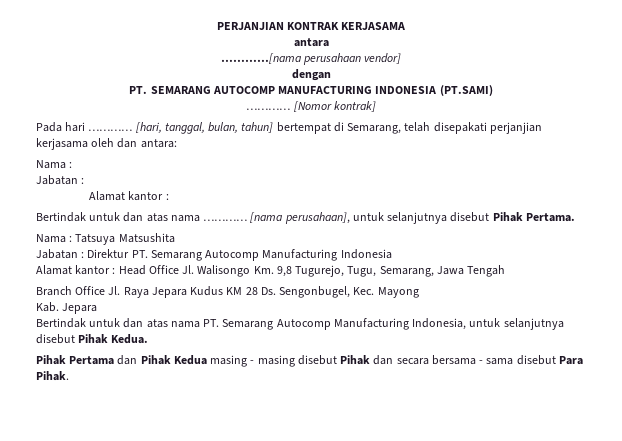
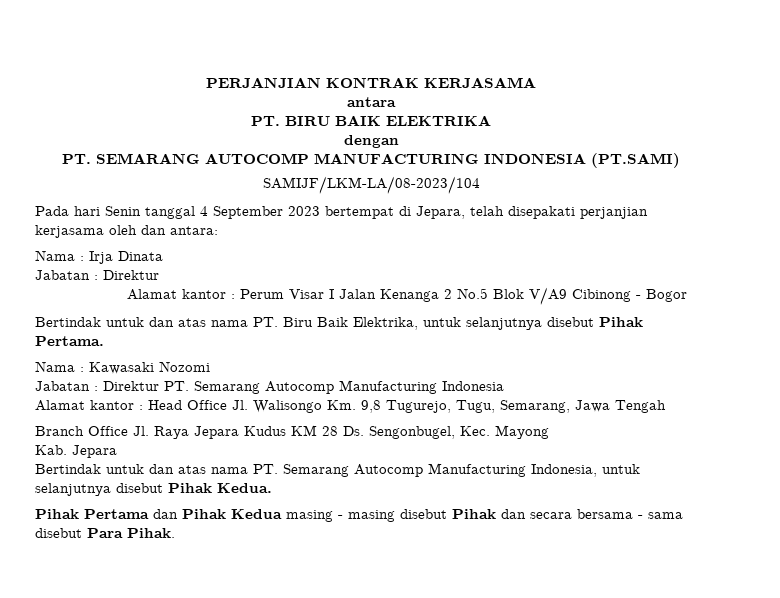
[220,53,402,65] …………[nama perusahaan vendor] -> [251,115,491,126] PT. BIRU BAIK ELEKTRIKA
[246,101,376,112] ………… [Nomor kontrak] -> [262,176,480,194] SAMIJF/LKM-LA/08-2023/104
[88,122,274,134] ………… [hari, tanggal, bulan, tahun] -> [105,206,320,219] Senin tanggal 4 September 2023
[347,123,402,134] Semarang, -> [416,206,465,219] Jepara,
[36,175,85,185] [89,191,169,201] [36,212,350,224] // Jabatan : // Alamat kantor : // Bertindak untuk dan atas nama ………… [nama perusahaan], -> [89,251,163,264] [35,270,159,280] [126,287,687,305] [35,317,418,330] Irja Dinata // Jabatan : Direktur // Alamat kantor : Perum Visar I Jalan Kenanga 2 No.5 Blok V/A9 Cibinong - Bogor // Bertindak untuk dan atas nama PT. Biru Baik Elektrika,
[75,233,175,245] Tatsuya Matsushita -> [89,361,210,374] Kawasaki Nozomi

